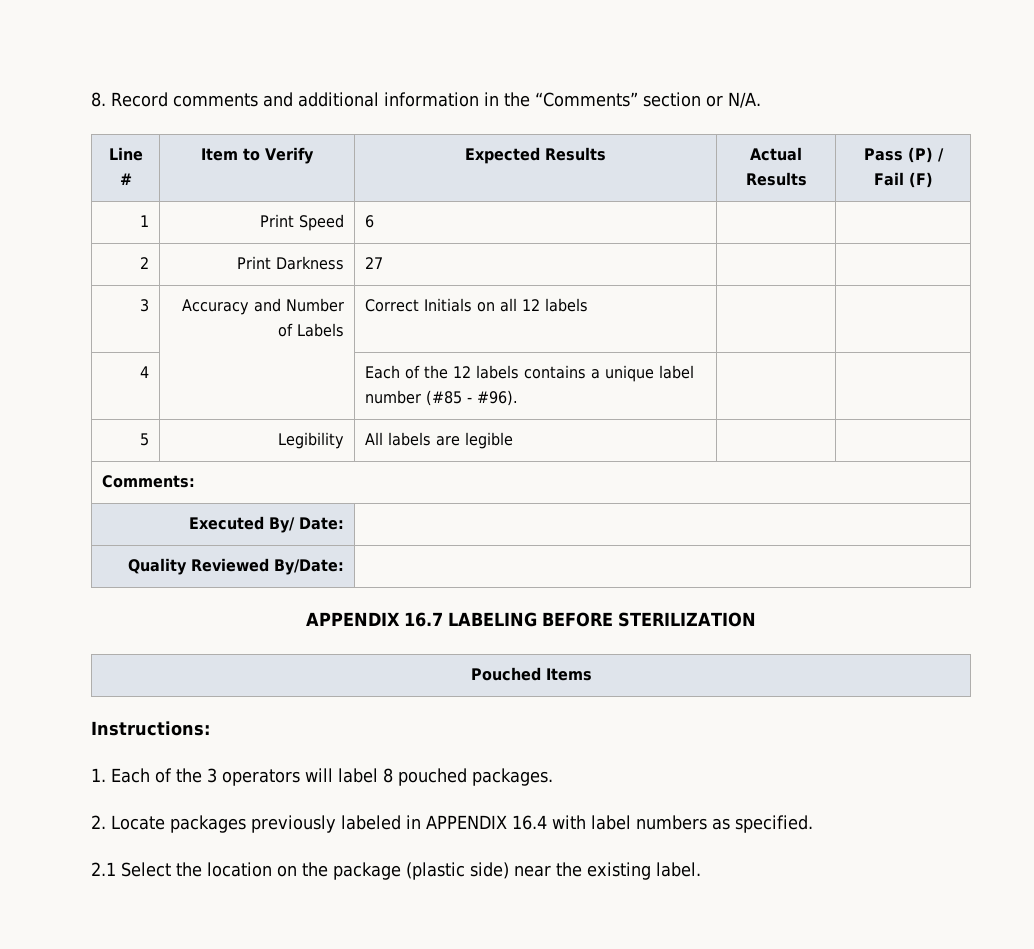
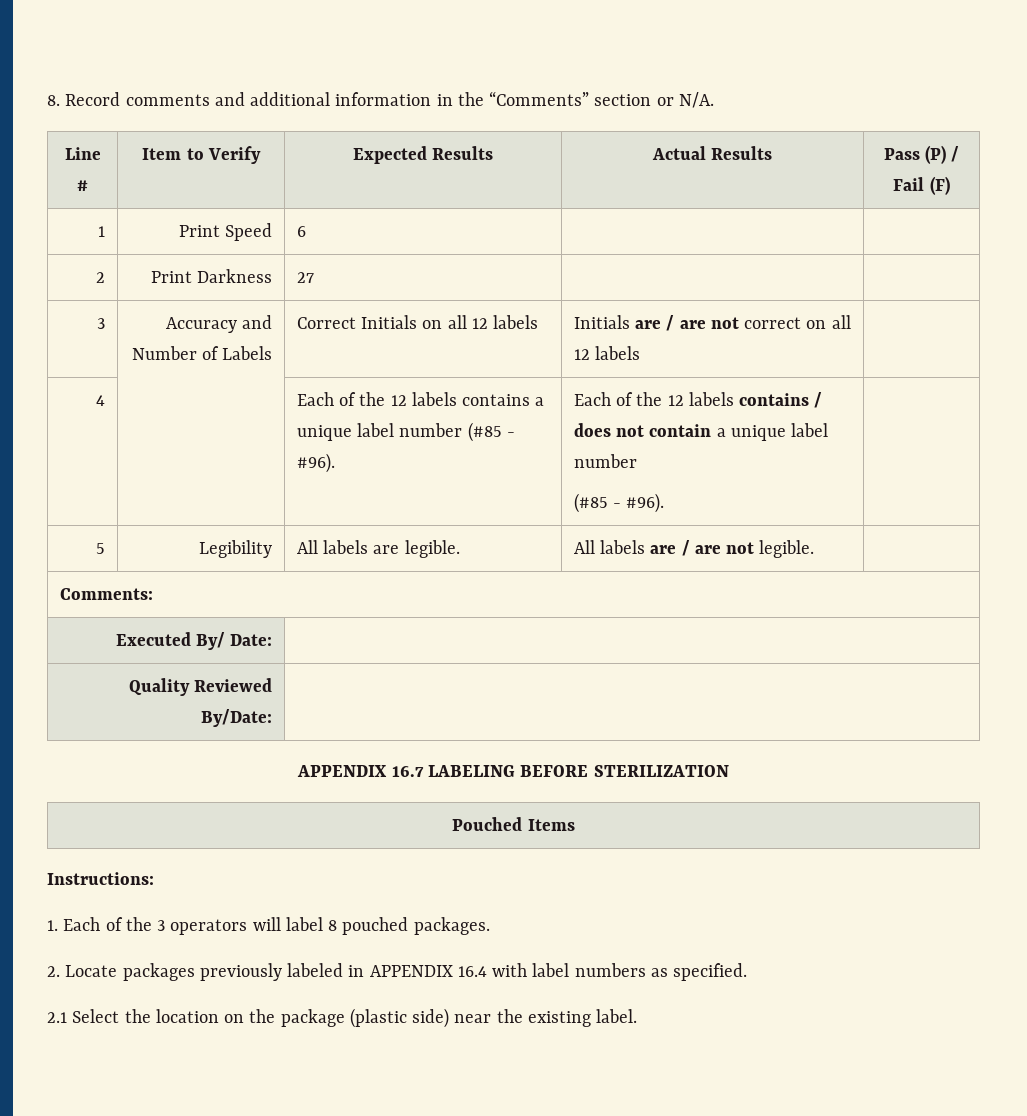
(589, 305) none -> [573,315,851,331] [573,346,641,360] Initials are / are not correct on all 12 labels
(519, 398) none -> [573,392,823,408] [573,423,829,441] [573,454,637,468] [573,493,665,513] Each of the 12 labels contains / does not contain a unique label number // (#85 - #96).
[465,432,514,449] legible | -> [404,540,460,558] [573,540,815,558] legible. | All labels are / are not legible.

